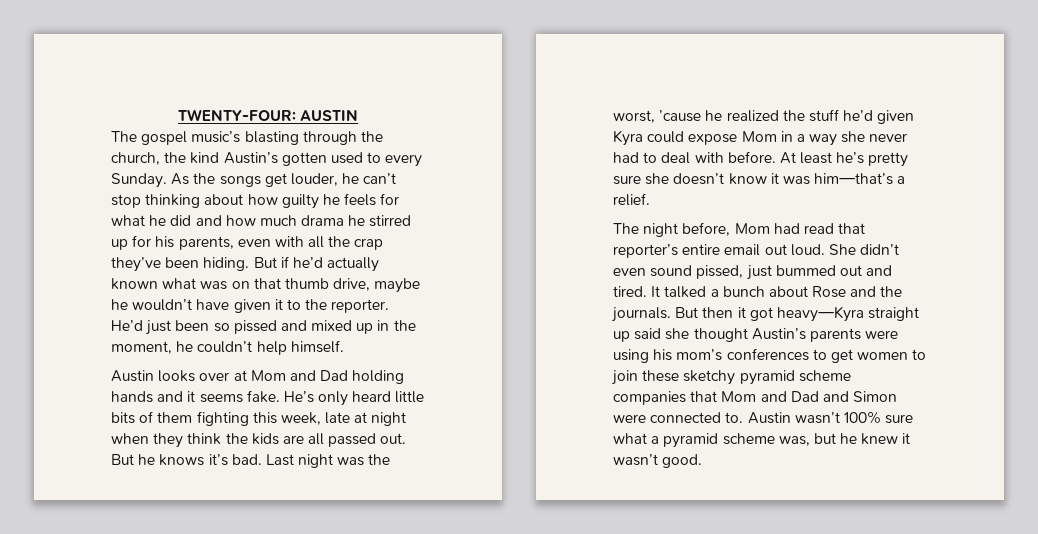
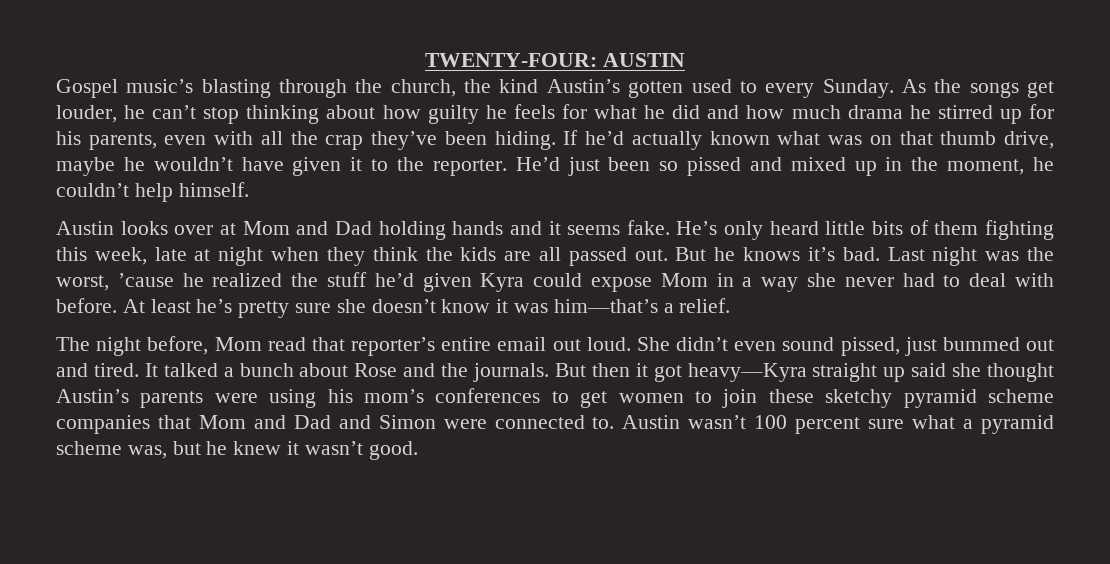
[111,131,188,145] The gospel -> [56,79,118,98] Gospel
[253,256,289,268] But if -> [563,130,579,145] If
[773,223,800,234] had -> (262, 344) none
[843,411,881,424] 100% -> [754,415,861,434] 100 percent

